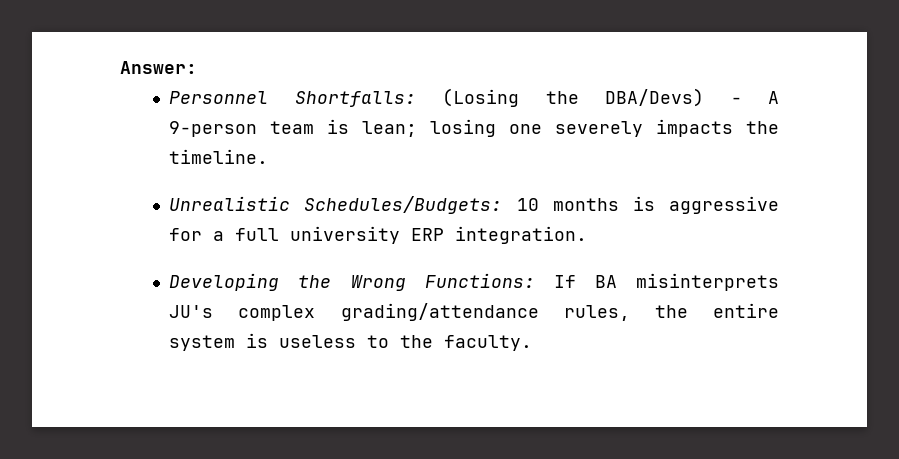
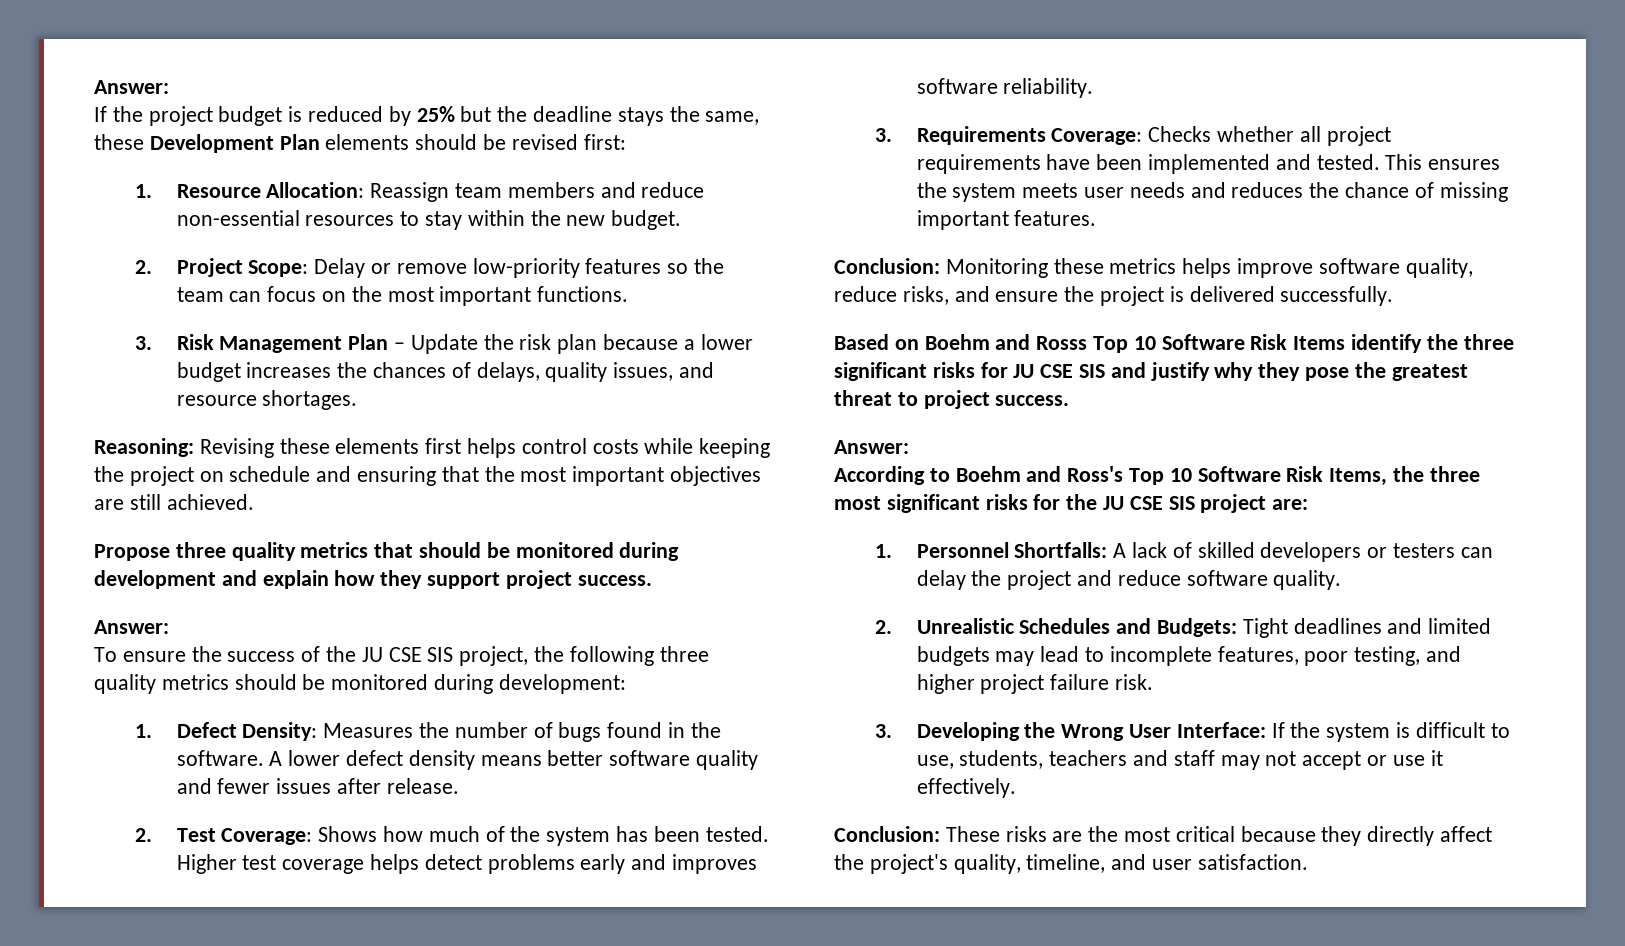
[120,61,197,74] [169,88,779,107] [169,119,780,137] [169,149,269,164] [169,196,780,214] [169,226,588,244] [169,273,780,291] [169,303,780,321] [169,333,533,351] Answer: // Personnel Shortfalls: (Losing the DBA/Devs) - A 9-person team is lean; losing one severely impacts the timeline. // Unrealistic Schedules/Budgets: 10 months is aggressive for a full university ERP integration. // Developing the Wrong Functions: If BA misinterprets JU's complex grading/attendance rules, the entire system is useless to the faculty. -> [94,80,169,94] [94,106,760,126] [94,134,626,153] [135,182,705,202] [176,210,682,230] [135,258,724,278] [176,286,629,306] [135,334,753,354] [176,362,714,382] [176,390,358,410] [94,438,771,458] [94,466,762,486] [94,494,254,510] [94,542,680,561] [94,570,652,589] [94,620,169,634] [94,646,709,666] [94,674,626,694] [135,722,721,742] [176,750,758,770] [176,778,459,794] [135,826,769,846] [176,854,757,874] [916,78,1094,98] [875,126,1391,146] [916,154,1501,174] [916,182,1508,202] [916,210,1097,230] [834,258,1473,278] [834,286,1394,306] [834,334,1514,353] [834,362,1468,381] [834,390,1070,409] [834,440,909,454] [834,466,1480,486] [834,494,1309,513] [875,542,1493,562] [916,570,1342,590] [875,618,1492,638] [916,646,1461,666] [916,674,1153,694] [875,722,1510,742] [916,750,1443,770] [916,778,1016,798] [834,826,1493,846] [834,854,1308,874] Answer: // If the project budget is reduced by 25% but the deadline stays the same, these Development Plan elements should be revised first: // 1. Resource Allocation: Reassign team members and reduce non-essential resources to stay within the new budget. // 2. Project Scope: Delay or remove low-priority features so the team can focus on the most important functions. // 3. Risk Management Plan – Update the risk plan because a lower budget increases the chances of delays, quality issues, and resource shortages. // Reasoning: Revising these elements first helps control costs while keeping the project on schedule and ensuring that the most important objectives are still achieved. // Propose three quality metrics that should be monitored during development and explain how they support project success. // Answer: // To ensure the success of the JU CSE SIS project, the following three quality metrics should be monitored during development: // 1. Defect Density: Measures the number of bugs found in the software. A lower defect density means better software quality and fewer issues after release. // 2. Test Coverage: Shows how much of the system has been tested. Higher test coverage helps detect problems early and improves software reliability. // 3. Requirements Coverage: Checks whether all project requirements have been implemented and tested. This ensures the system meets user needs and reduces the chance of missing important features. // Conclusion: Monitoring these metrics helps improve software quality, reduce risks, and ensure the project is delivered successfully. // Based on Boehm and Rosss Top 10 Software Risk Items identify the three significant risks for JU CSE SIS and justify why they pose the greatest threat to project success. // Answer: // According to Boehm and Ross's Top 10 Software Risk Items, the three most significant risks for the JU CSE SIS project are: // 1. Personnel Shortfalls: A lack of skilled developers or testers can delay the project and reduce software quality. // 2. Unrealistic Schedules and Budgets: Tight deadlines and limited budgets may lead to incomplete features, poor testing, and higher project failure risk. // 3. Developing the Wrong User Interface: If the system is difficult to use, students, teachers and staff may not accept or use it effectively. // Conclusion: These risks are the most critical because they directly affect the project's quality, timeline, and user satisfaction.

